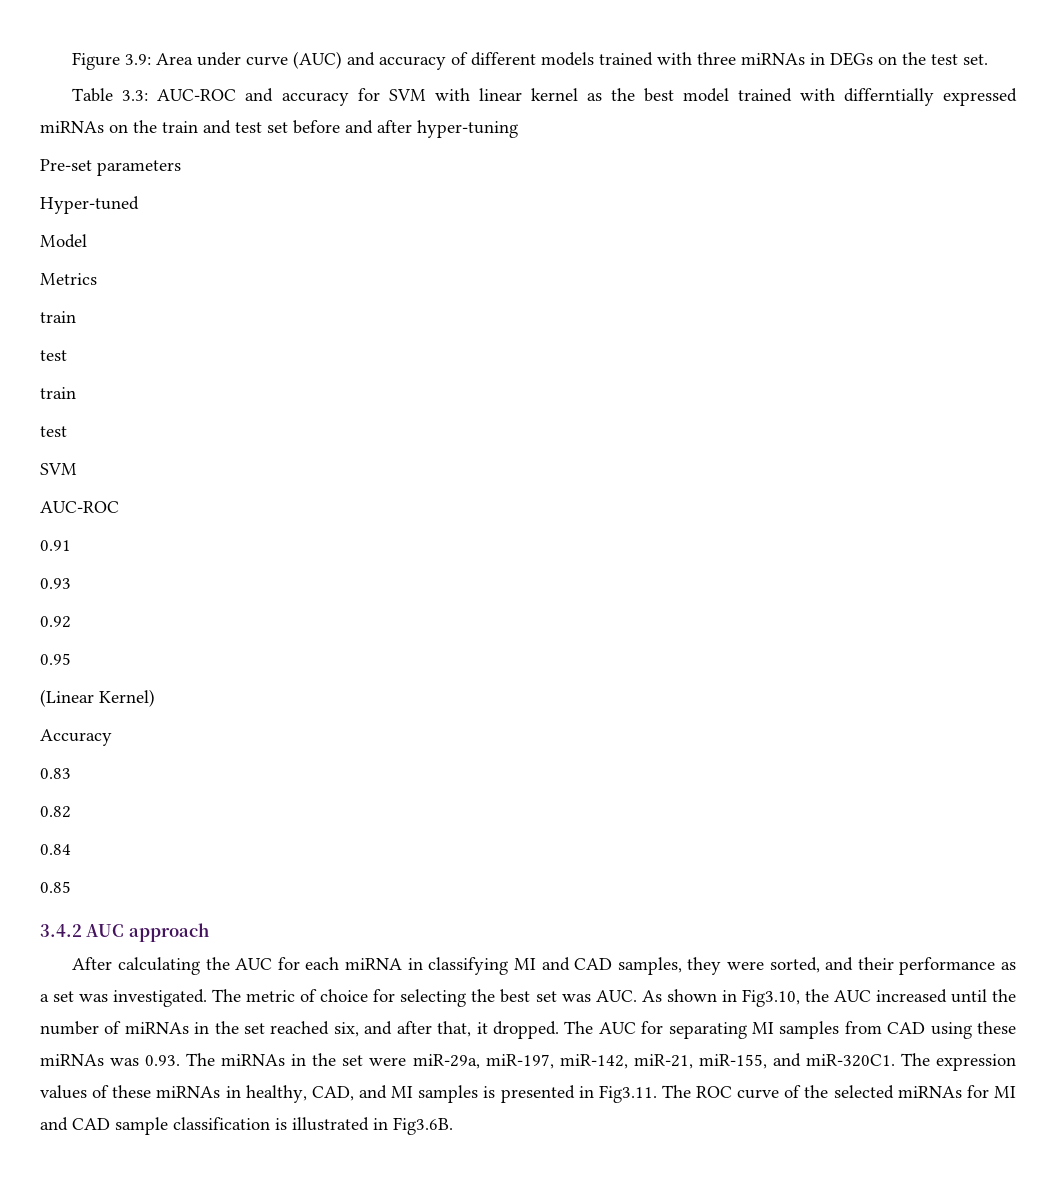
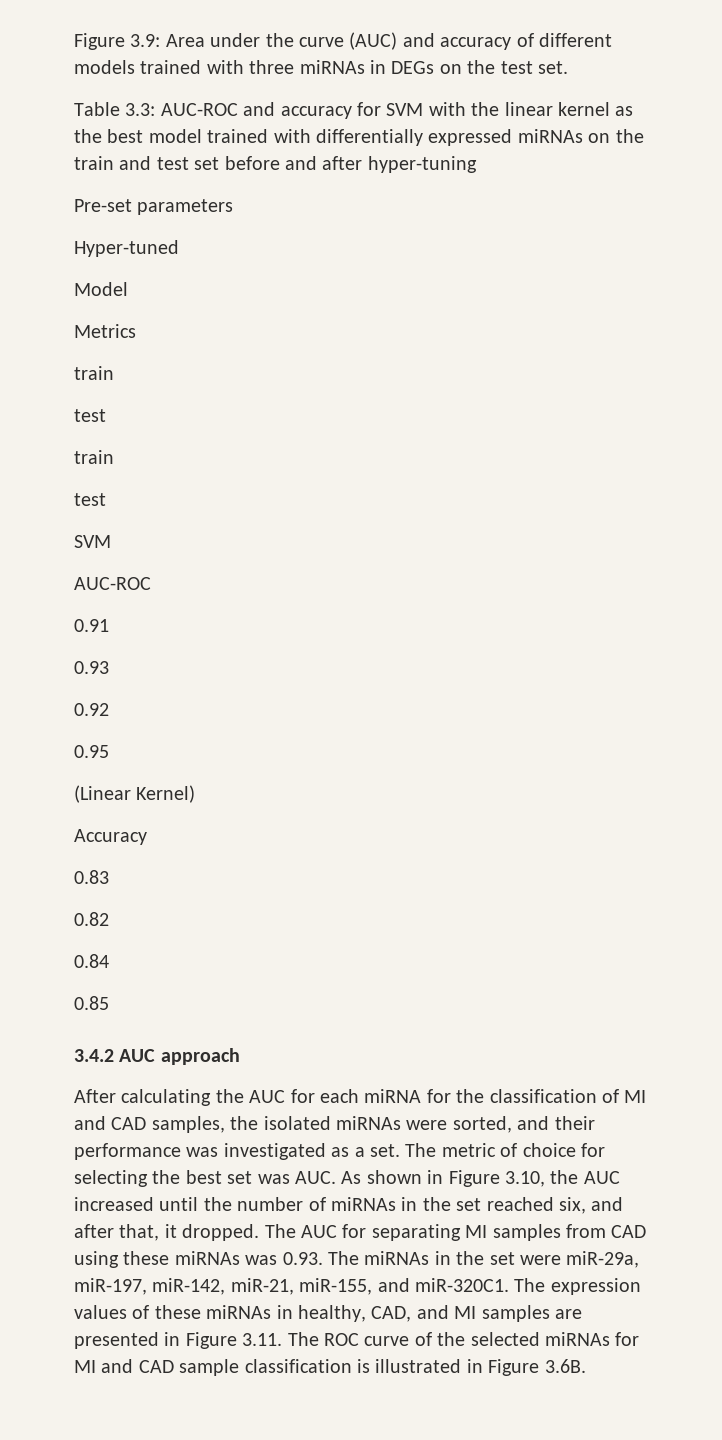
(242, 59) none -> [265,33,294,47] the
(470, 94) none -> [471,102,500,116] the
[843,88,934,106] differntially -> [316,129,423,146] differentially
[407,957,509,975] in classifying -> [426,1089,619,1103] for the classification of
[687,957,722,975] they -> [230,1116,401,1130] the isolated miRNAs
[1000,962,1016,970] [40,989,208,1007] as a set was investigated. -> [186,1143,400,1160] was investigated as a set.
[741,989,800,1007] Fig3.10, -> [448,1170,545,1187] Figure 3.10,
[483,1086,496,1098] is -> [554,1309,582,1319] are
[598,1085,657,1103] Fig3.11. -> [185,1332,283,1349] Figure 3.11.
[393,1117,453,1135] Fig3.6B. -> [488,1359,586,1376] Figure 3.6B.

